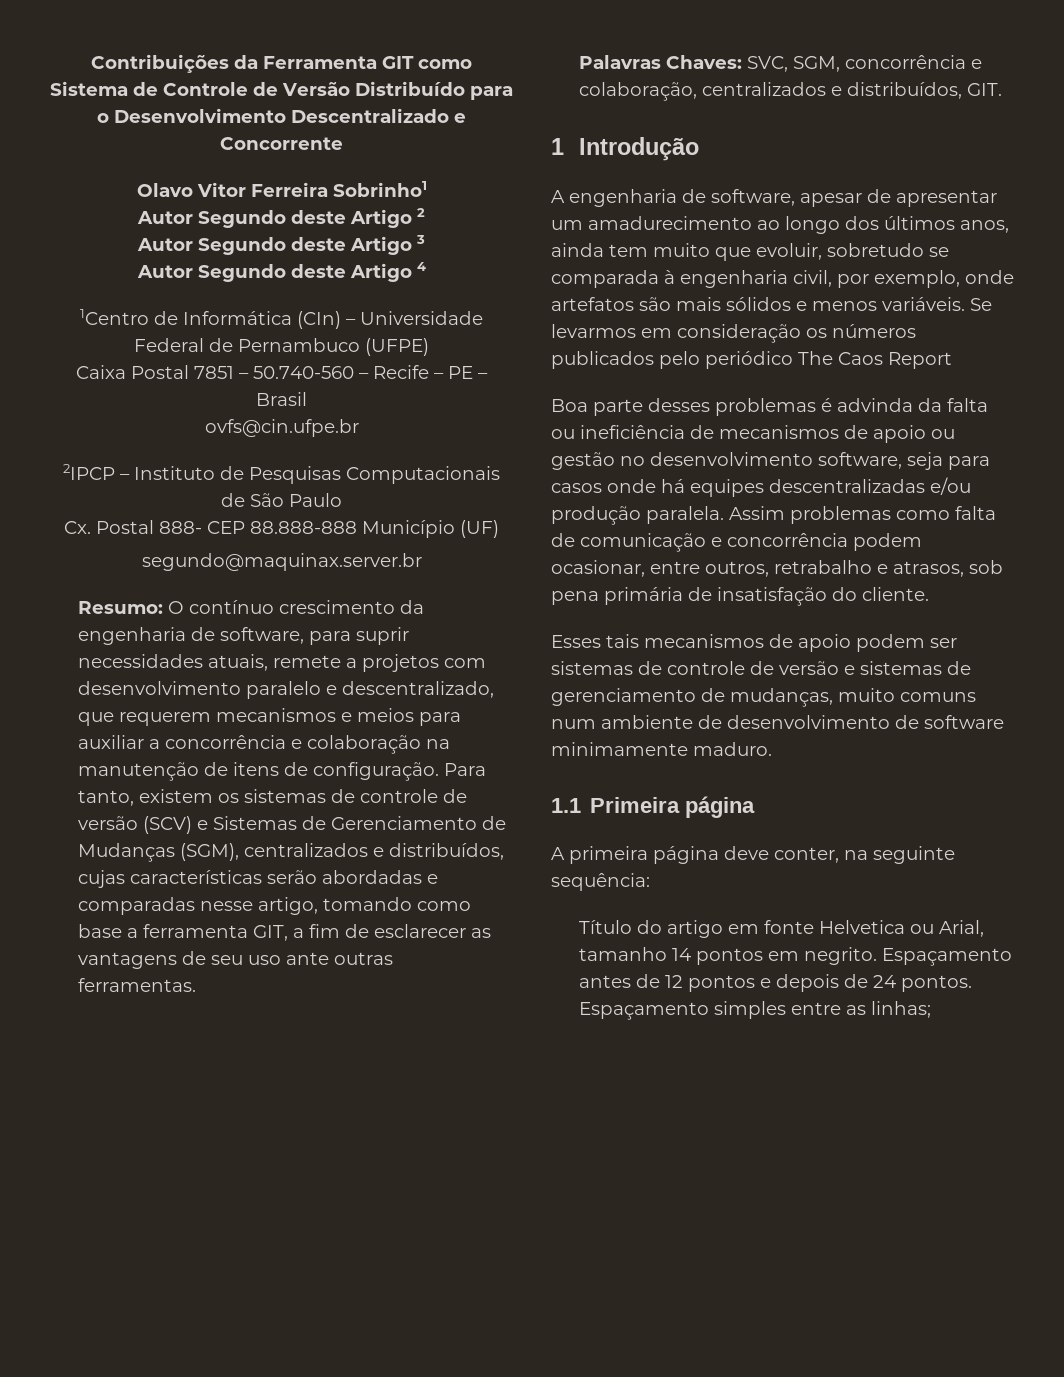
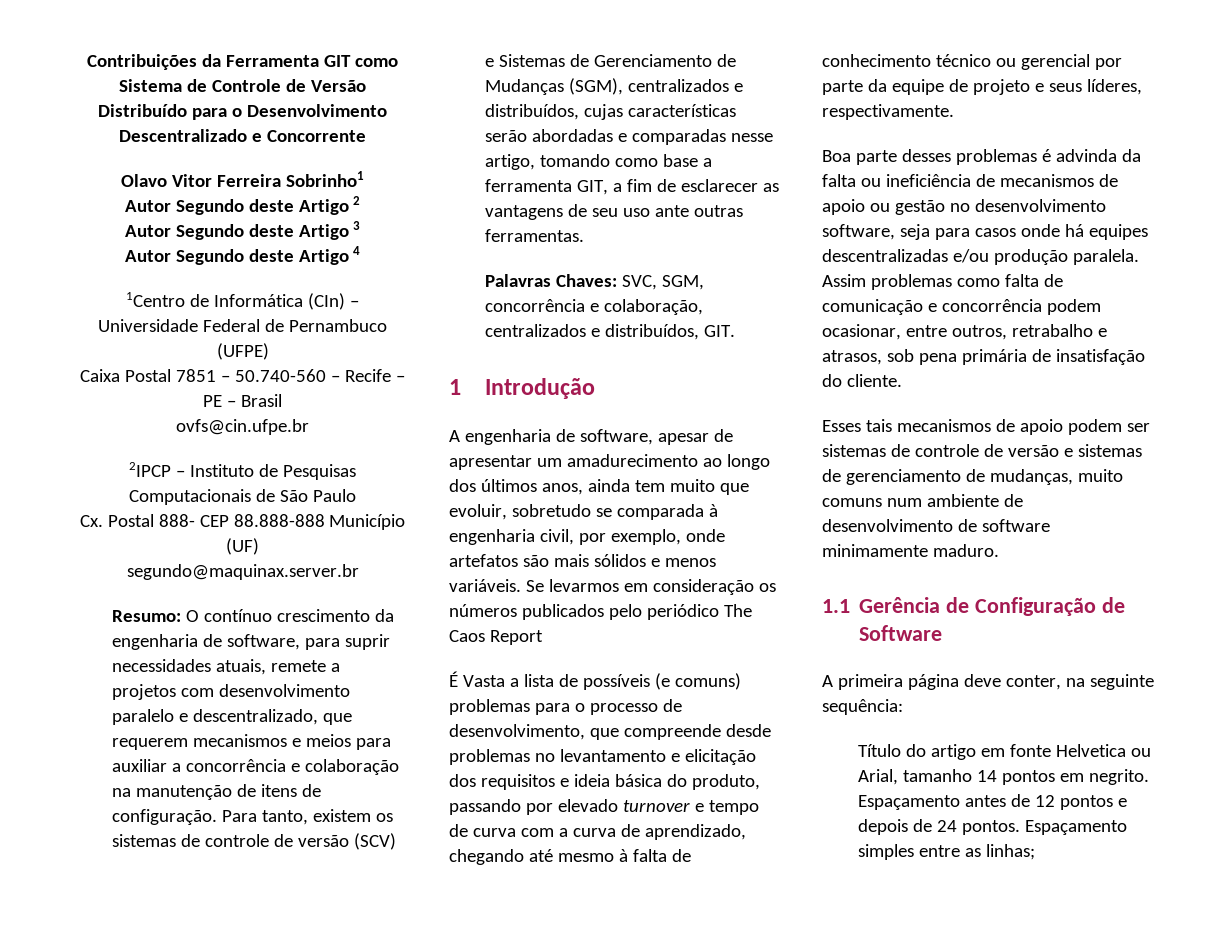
(952, 360) none -> [449,671,741,690] [449,699,682,715] [449,724,771,740] [449,749,756,765] [449,774,760,790] [449,799,759,815] [449,824,746,840] [449,849,691,865] [822,54,1122,70] [822,79,1142,95] [822,104,954,120] // É Vasta a lista de possíveis (e comuns) problemas para o processo de desenvolvimento, que compreende desde problemas no levantamento e elicitação dos requisitos e ideia básica do produto, passando por elevado turnover e tempo de curva com a curva de aprendizado, chegando até mesmo à falta de conhecimento técnico ou gerencial por parte da equipe de projeto e seus líderes, respectivamente.
[590,796,756,818] Primeira página -> [859,597,1125,616] [859,625,943,641] Gerência de Configuração de Software

